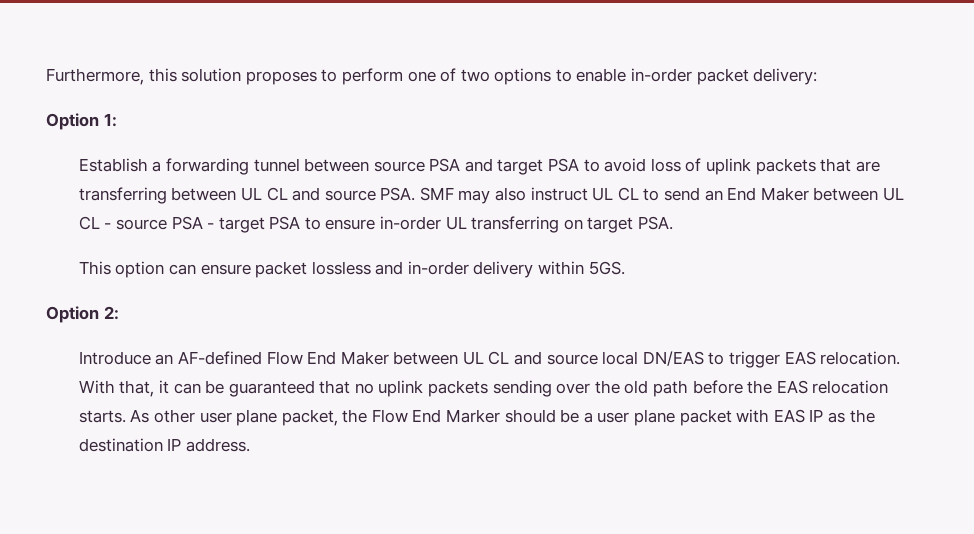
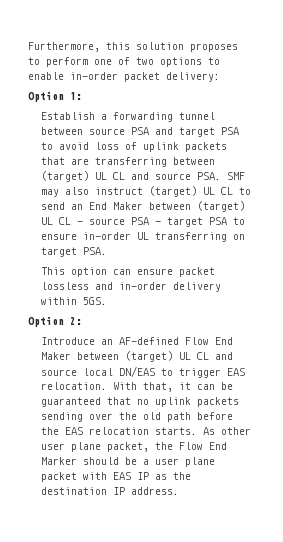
(237, 194) none -> [41,171,90,182] (target)
(588, 194) none -> [149,186,198,197] (target)
(879, 194) none -> [197,201,246,212] (target)
(459, 358) none -> [125,351,174,362] (target)

